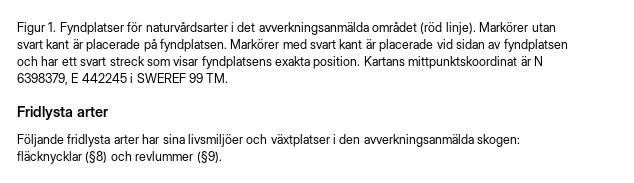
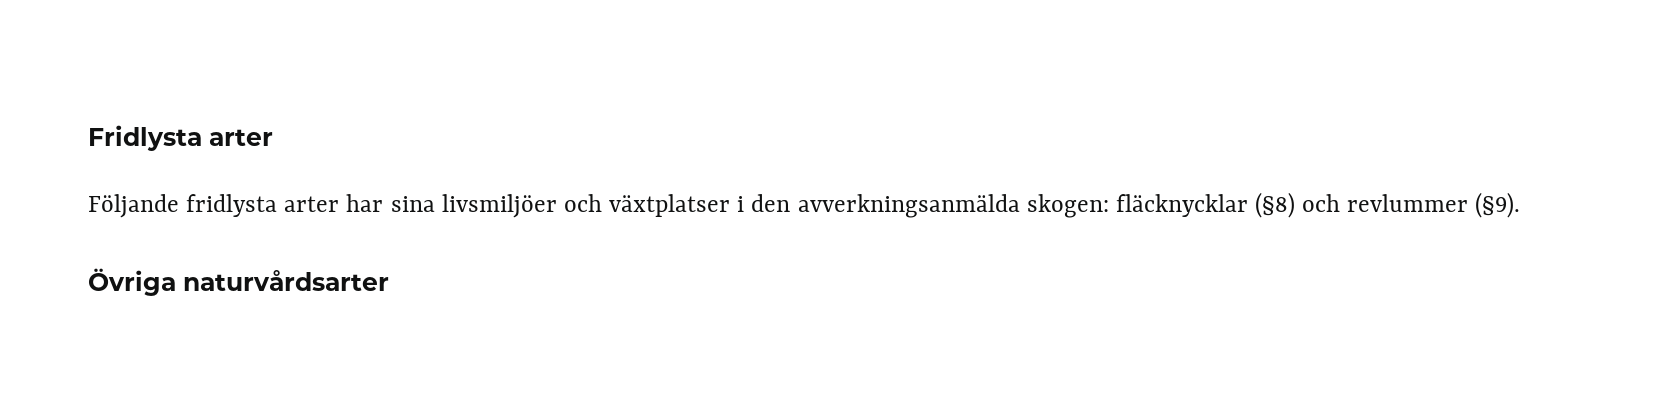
[17,22,556,35] [17,39,568,52] [17,56,543,69] [17,73,229,85] Figur 1. Fyndplatser för naturvårdsarter i det avverkningsanmälda området (röd linje). Markörer utan svart kant är placerade på fyndplatsen. Markörer med svart kant är placerade vid sidan av fyndplatsen och har ett svart streck som visar fyndplatsens exakta position. Kartans mittpunktskoordinat är N 6398379, E 442245 i SWEREF 99 TM. // -> (88, 138) none
(222, 157) none -> [88,268,389,296] // Övriga naturvårdsarter

